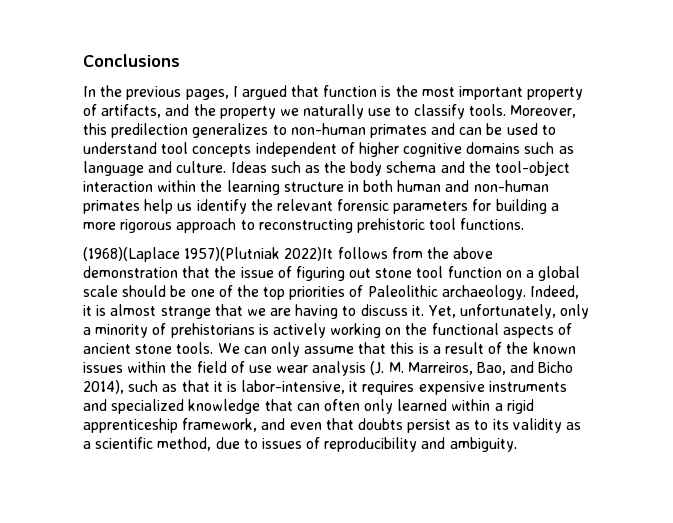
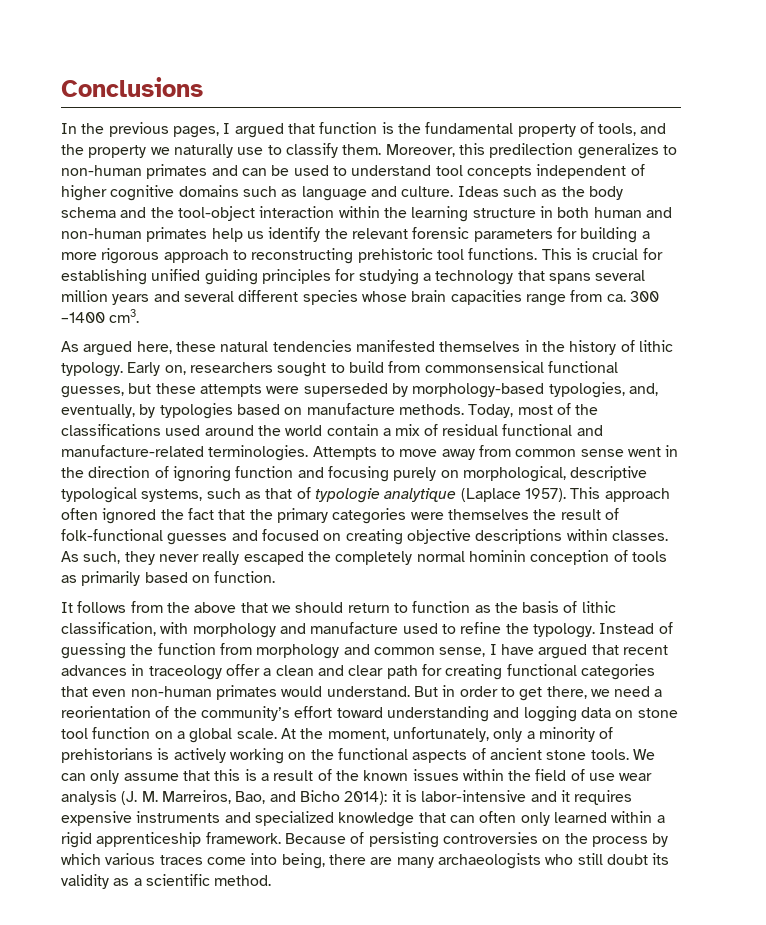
[421,86,524,100] most important -> [425,122,514,134] fundamental
[101,104,162,118] artifacts, -> [598,123,637,136] tools,
[468,104,506,116] tools. -> [342,144,382,155] them.
[83,247,494,262] [83,266,372,281] // (1968)(Laplace 1957)(Plutniak 2022)It follows from the above demonstration that the issue of figuring out -> [541,248,663,260] [61,269,646,285] [61,290,659,306] [61,309,140,323] [61,340,673,356] [61,361,618,377] [61,382,658,398] [61,403,599,419] [61,424,603,436] [61,445,679,461] [61,466,648,482] [61,487,670,503] [61,508,619,524] [61,529,668,545] [61,550,667,565] [61,571,276,586] [61,601,616,613] [61,622,673,638] [61,643,668,659] [61,664,655,680] [61,685,663,701] [61,706,634,722] This is crucial for establishing unified guiding principles for studying a technology that spans several million years and several different species whose brain capacities range from ca. 300 –1400 cm3. // As argued here, these natural tendencies manifested themselves in the history of lithic typology. Early on, researchers sought to build from commonsensical functional guesses, but these attempts were superseded by morphology-based typologies, and, eventually, by typologies based on manufacture methods. Today, most of the classifications used around the world contain a mix of residual functional and manufacture-related terminologies. Attempts to move away from common sense went in the direction of ignoring function and focusing purely on morphological, descriptive typological systems, such as that of typologie analytique (Laplace 1957). This approach often ignored the fact that the primary categories were themselves the result of folk-functional guesses and focused on creating objective descriptions within classes. As such, they never really escaped the completely normal hominin conception of tools as primarily based on function. // It follows from the above that we should return to function as the basis of lithic classification, with morphology and manufacture used to refine the typology. Instead of guessing the function from morphology and common sense, I have argued that recent advances in traceology offer a clean and clear path for creating functional categories that even non-human primates would understand. But in order to get there, we need a reorientation of the community’s effort toward understanding and logging data on
[83,285,580,300] [83,304,457,319] scale should be one of the top priorities of Paleolithic archaeology. Indeed, it is almost strange that we are having to discuss it. Yet, -> [236,728,389,741] scale. At the moment,
[83,380,346,394] 2014), such as that it is labor-intensive, -> [344,790,557,805] 2014): it is labor-intensive and
[182,418,489,433] framework, and even that doubts persist as to -> [205,832,669,848] [61,853,648,869] framework. Because of persisting controversies on the process by which various traces come into being, there are many archaeologists who still doubt
[157,437,517,452] method, due to issues of reproducibility and ambiguity. -> [214,875,272,886] method.

